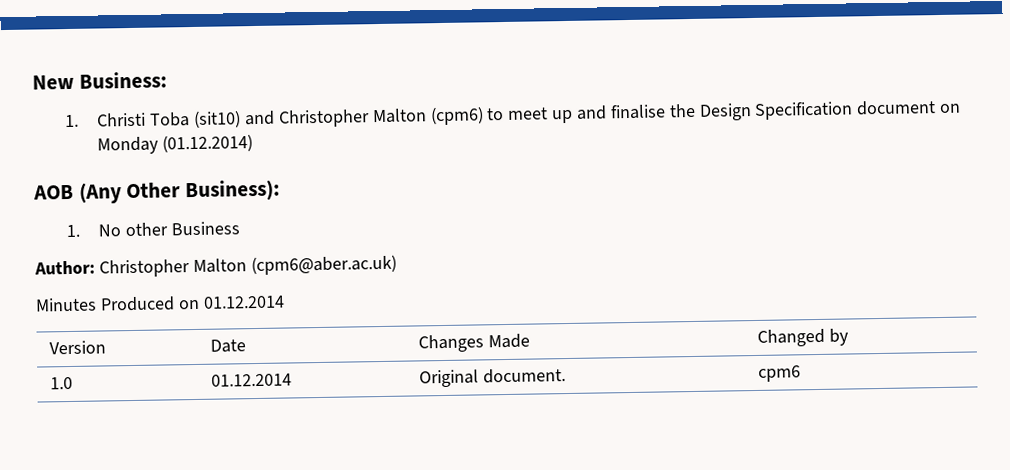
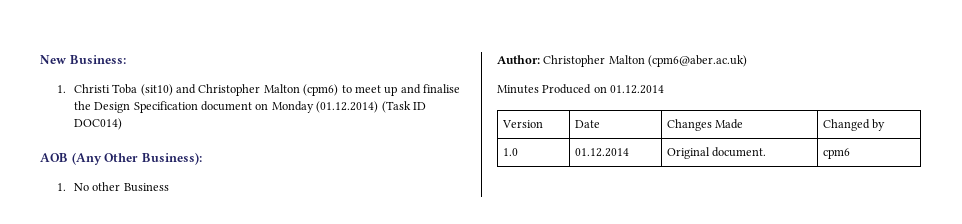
(254, 143) none -> [381,101,426,113] [73,118,122,130] (Task ID DOC014)

